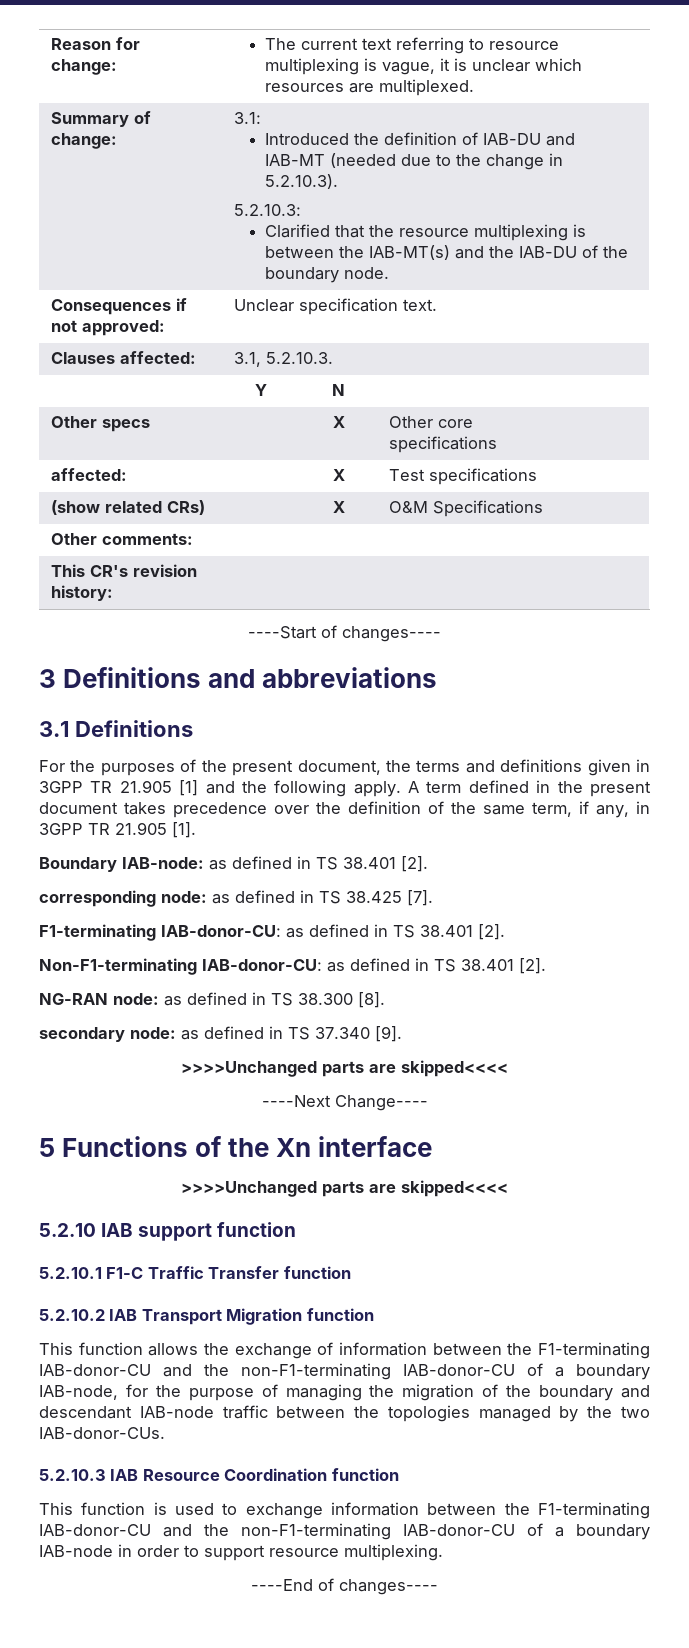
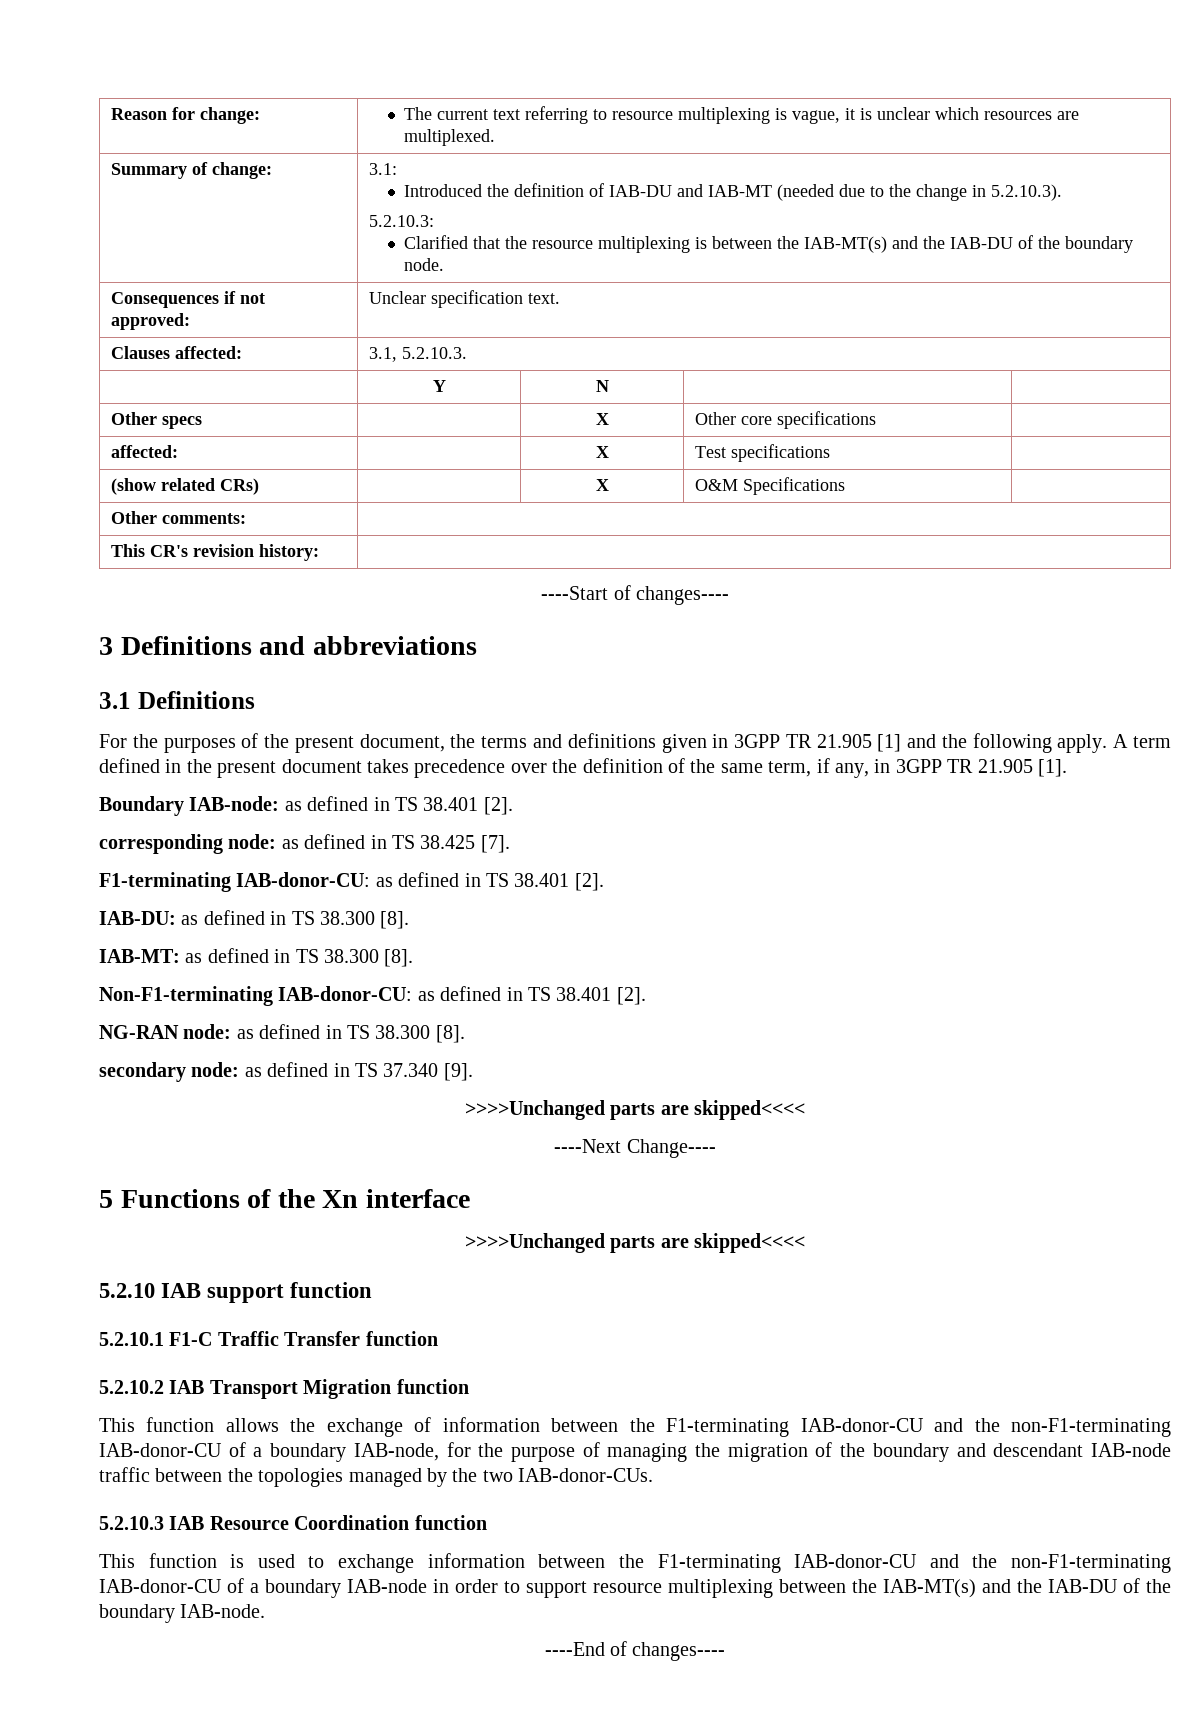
(505, 932) none -> [99,910,410,929] [99,948,414,967] // IAB-DU: as defined in TS 38.300 [8]. // IAB-MT: as defined in TS 38.300 [8].
[344,1544,443,1561] multiplexing. -> [668,1578,1171,1598] [99,1604,266,1623] multiplexing between the IAB-MT(s) and the IAB-DU of the boundary IAB-node.

